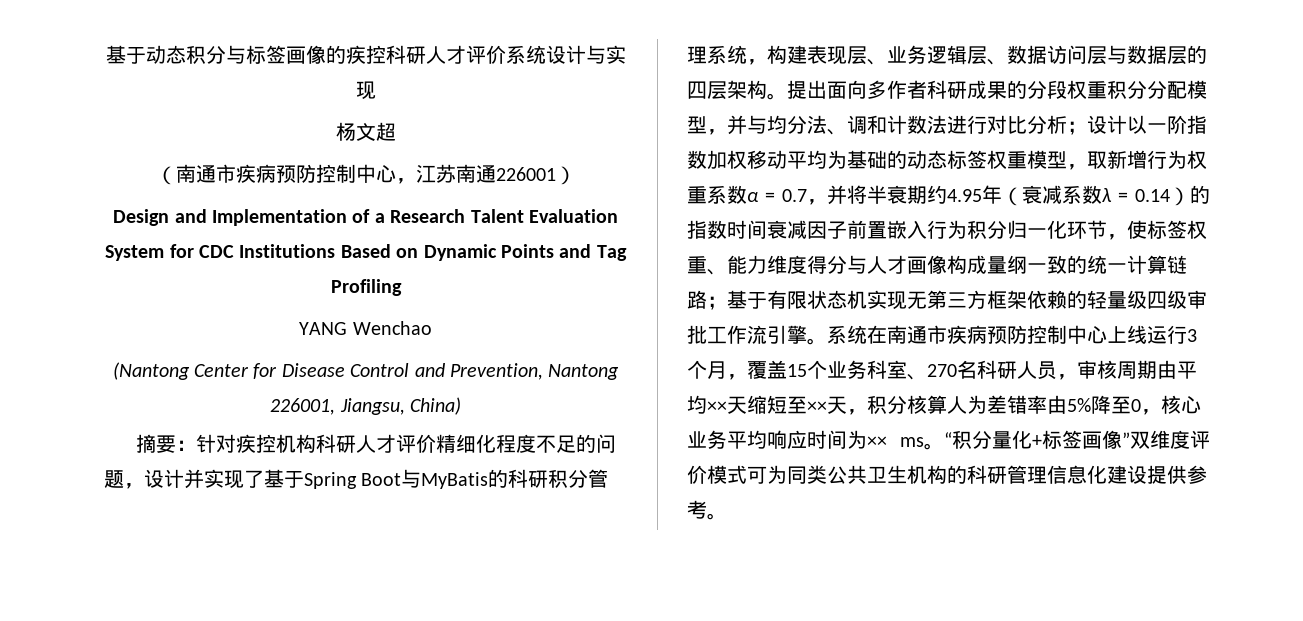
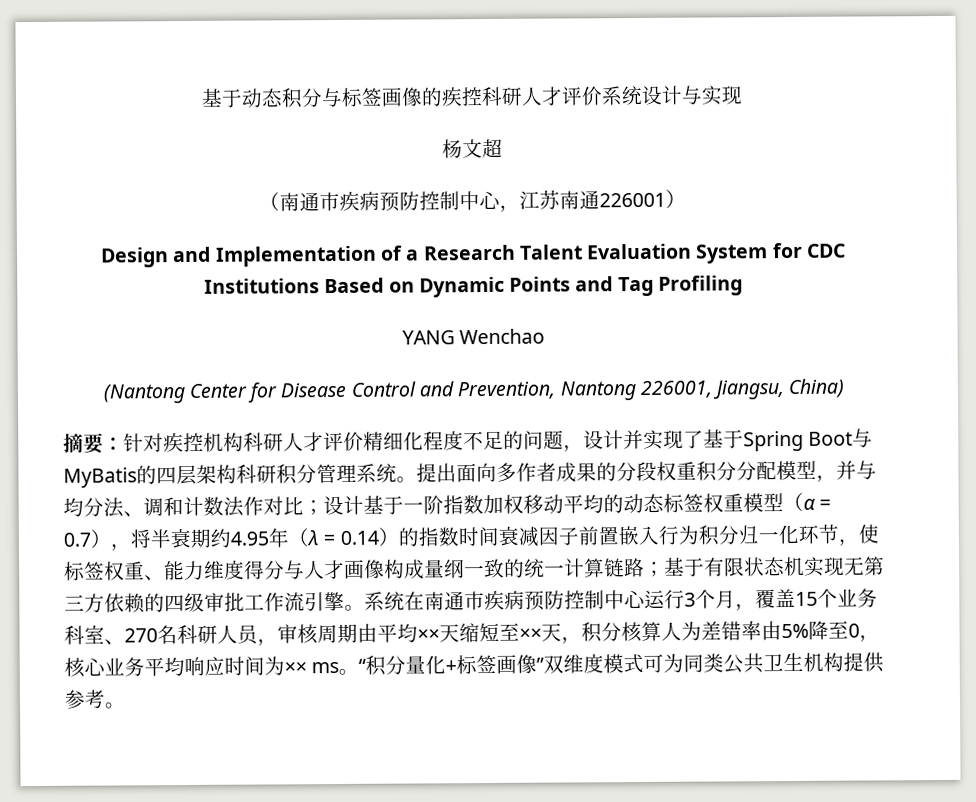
(509, 478) none -> [156,464,237,486] 四层架构
[747,45,1207,65] [687,80,767,100] ，构建表现层、业务逻辑层、数据访问层与数据层的四层架构 -> (397, 473) none
[927,80,967,99] 科研 -> (557, 472) none
[947,115,1147,135] 进行对比分析；设计以 -> [243,495,404,516] 作对比；设计基于
[827,150,887,169] 为基础 -> (604, 504) none
[1067,150,1207,170] [687,185,747,204] ，取新增行为权重系数 -> [783,492,804,513] （
[807,185,847,205] ，并 -> [90,529,131,551] ），
[1022,185,1102,204] 衰减系数 -> (309, 538) none
[987,290,1147,309] 框架依赖的轻量级 -> [104,593,165,614] 依赖的
[1107,325,1147,344] 上线 -> (646, 599) none
[1190,430,1210,449] [687,465,707,484] 评价 -> (605, 664) none
[947,465,1147,484] 的科研管理信息化建设 -> (845, 662) none

